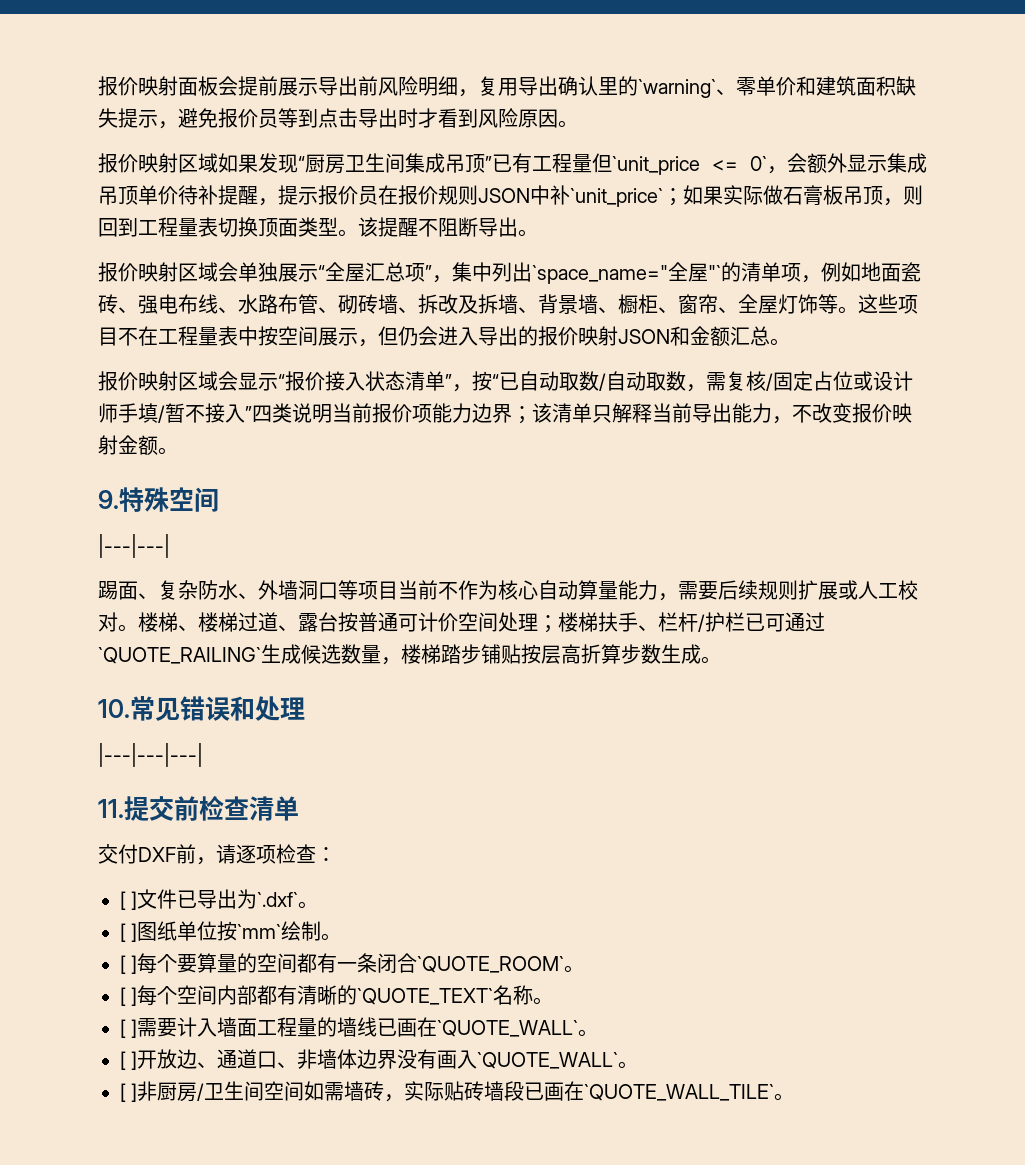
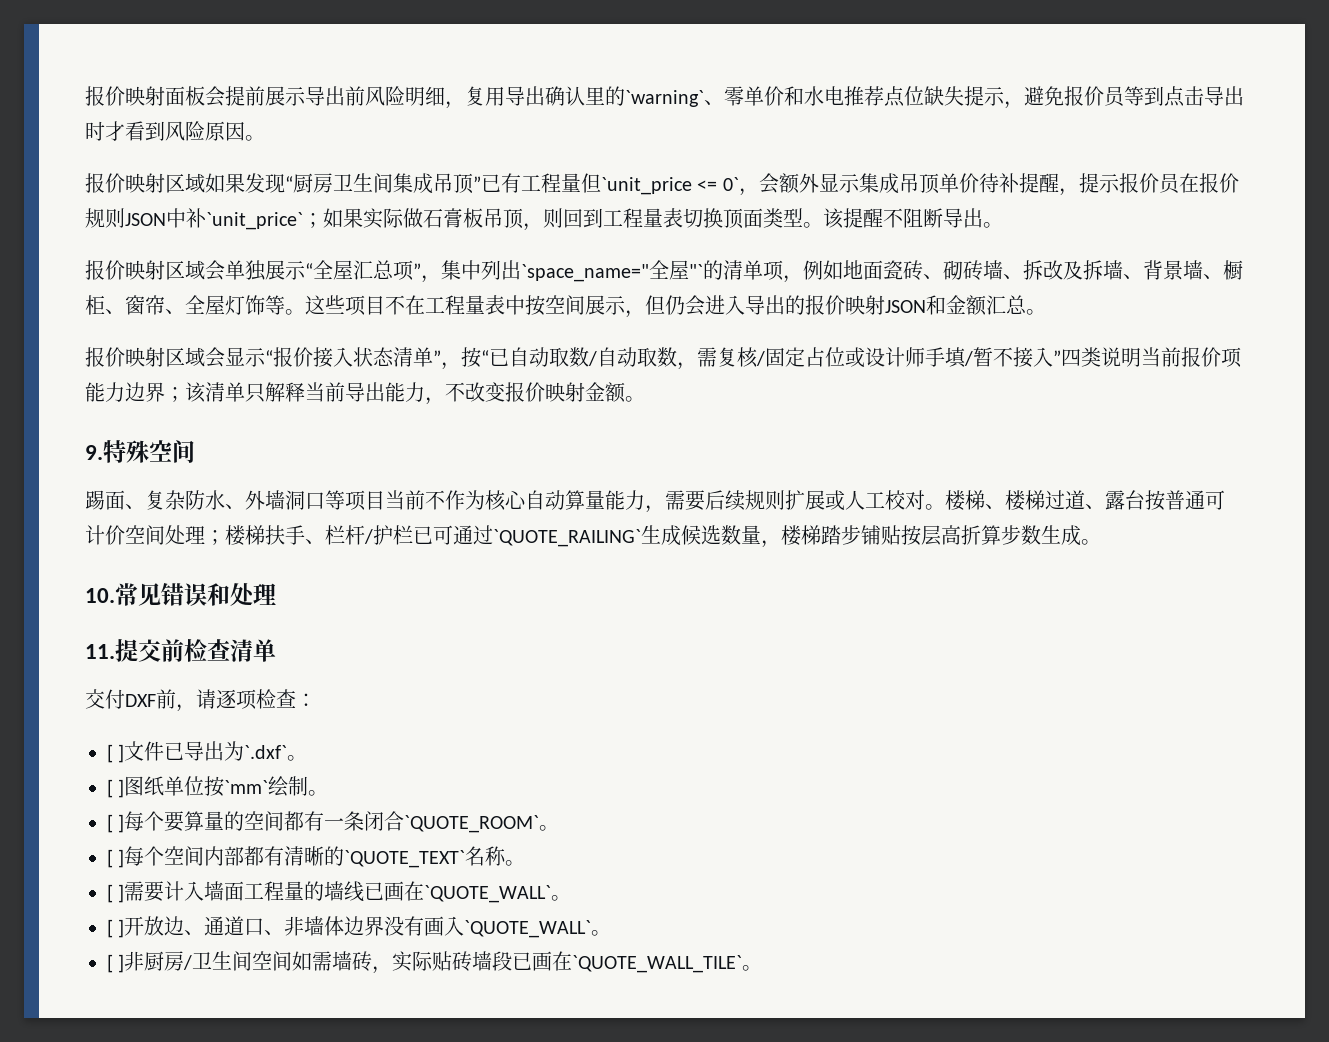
[816,76,896,96] 建筑面积 -> [804,86,924,107] 水电推荐点位
[138,294,338,314] 强电布线、水路布管、 -> (943, 276) none
[98,534,170,558] // |---|---| -> (195, 451) none
[98,743,203,767] // |---|---|---| -> (276, 594) none

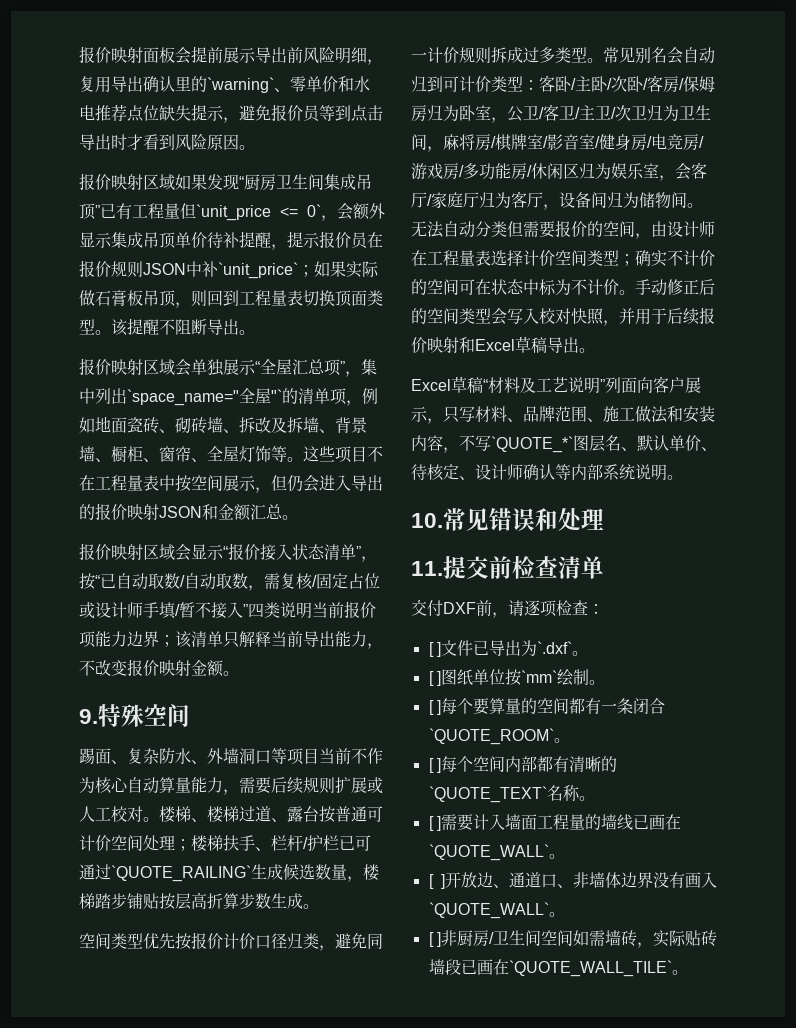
(1101, 542) none -> [79,932,383,951] [411,47,715,64] [411,75,715,93] [411,104,711,123] [411,134,704,152] [411,162,707,181] [411,191,703,210] [411,220,715,239] [411,250,715,267] [411,279,715,296] [411,307,715,326] [411,336,595,353] [411,376,701,394] [411,406,715,424] [411,435,717,453] [411,464,683,481] // 空间类型优先按报价计价口径归类，避免同一计价规则拆成过多类型。常见别名会自动归到可计价类型：客卧/主卧/次卧/客房/保姆房归为卧室，公卫/客卫/主卫/次卫归为卫生间，麻将房/棋牌室/影音室/健身房/电竞房/游戏房/多功能房/休闲区归为娱乐室，会客厅/家庭厅归为客厅，设备间归为储物间。无法自动分类但需要报价的空间，由设计师在工程量表选择计价空间类型；确实不计价的空间可在状态中标为不计价。手动修正后的空间类型会写入校对快照，并用于后续报价映射和Excel草稿导出。 // Excel草稿“材料及工艺说明”列面向客户展示，只写材料、品牌范围、施工做法和安装内容，不写`QUOTE_*`图层名、默认单价、待核定、设计师确认等内部系统说明。

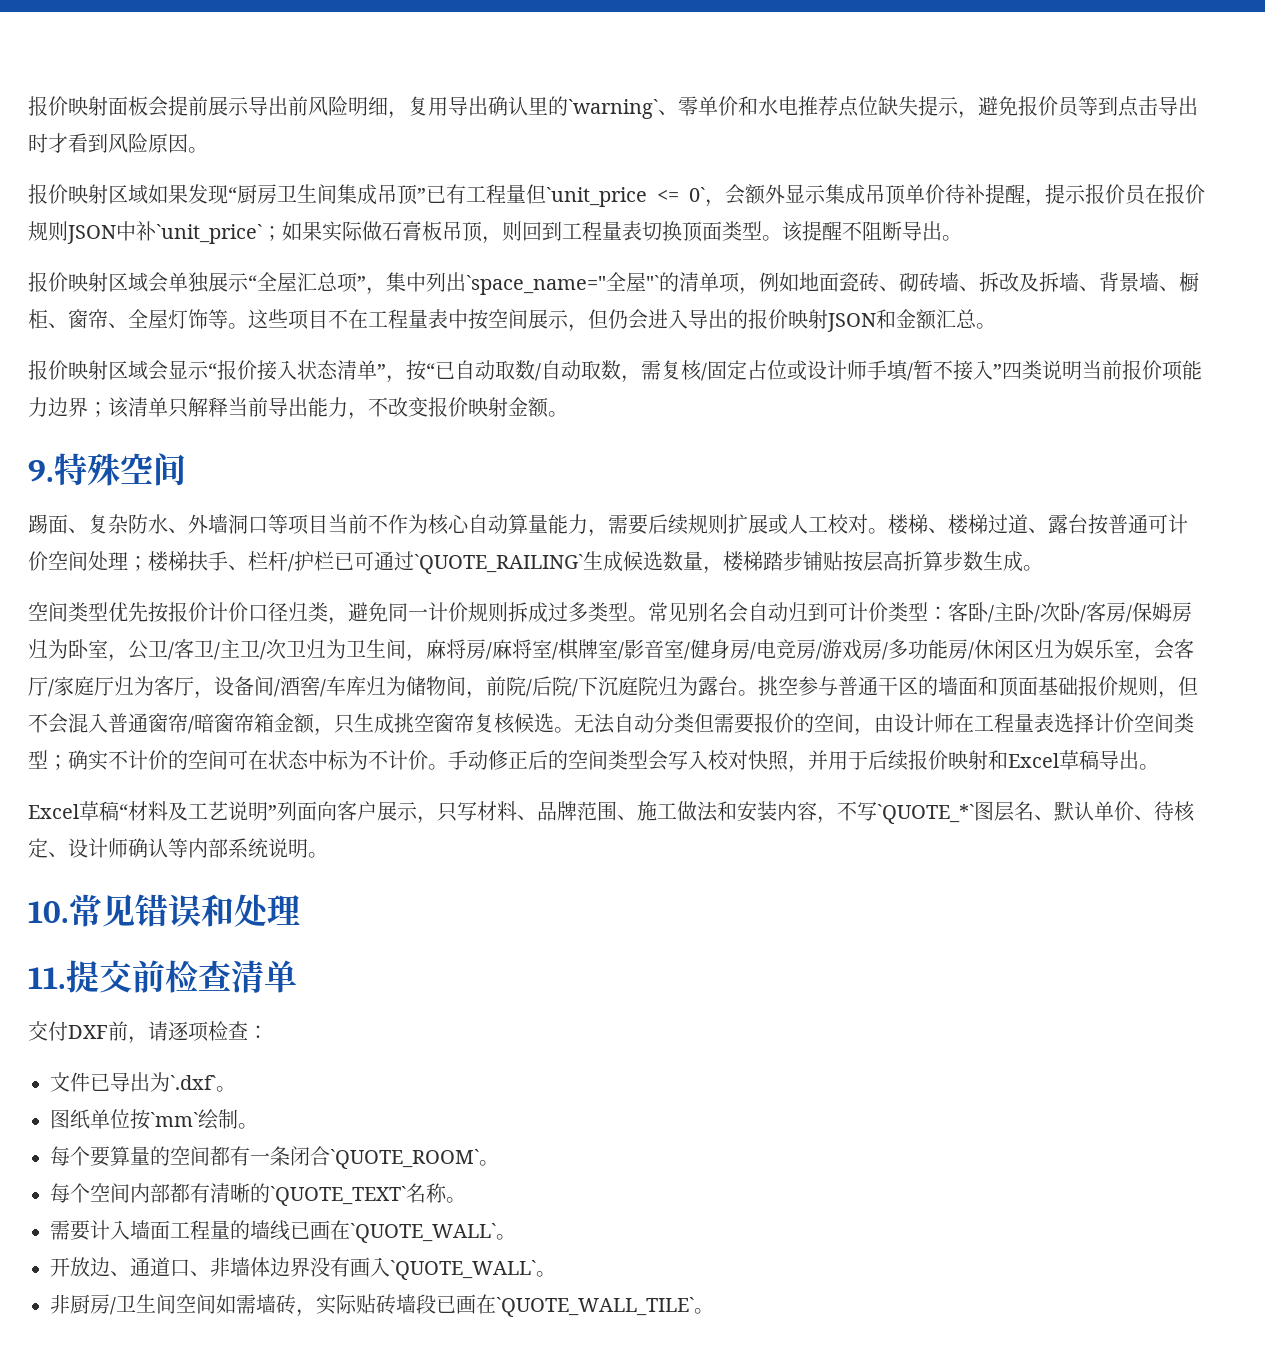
(496, 142) none -> [492,639,558,660] 麻将室/
[607,192,687,209] 归为储物间 -> [274,676,1198,699] [28,713,554,736] /酒窖/车库归为储物间，前院/后院/下沉庭院归为露台。挑空参与普通干区的墙面和顶面基础报价规则，但不会混入普通窗帘/暗窗帘箱金额，只生成挑空窗帘复核候选
[428,642,441,657] [ ] -> (268, 1032) none
[428,671,441,686] [ ] -> (236, 1089) none
[428,700,441,715] [ ] -> (258, 1126) none
[428,758,441,773] [ ] -> (499, 1163) none
[428,816,441,831] [ ] -> (466, 1200) none
[428,874,445,889] [ ] -> (516, 1237) none
[428,932,441,947] [ ] -> (556, 1274) none

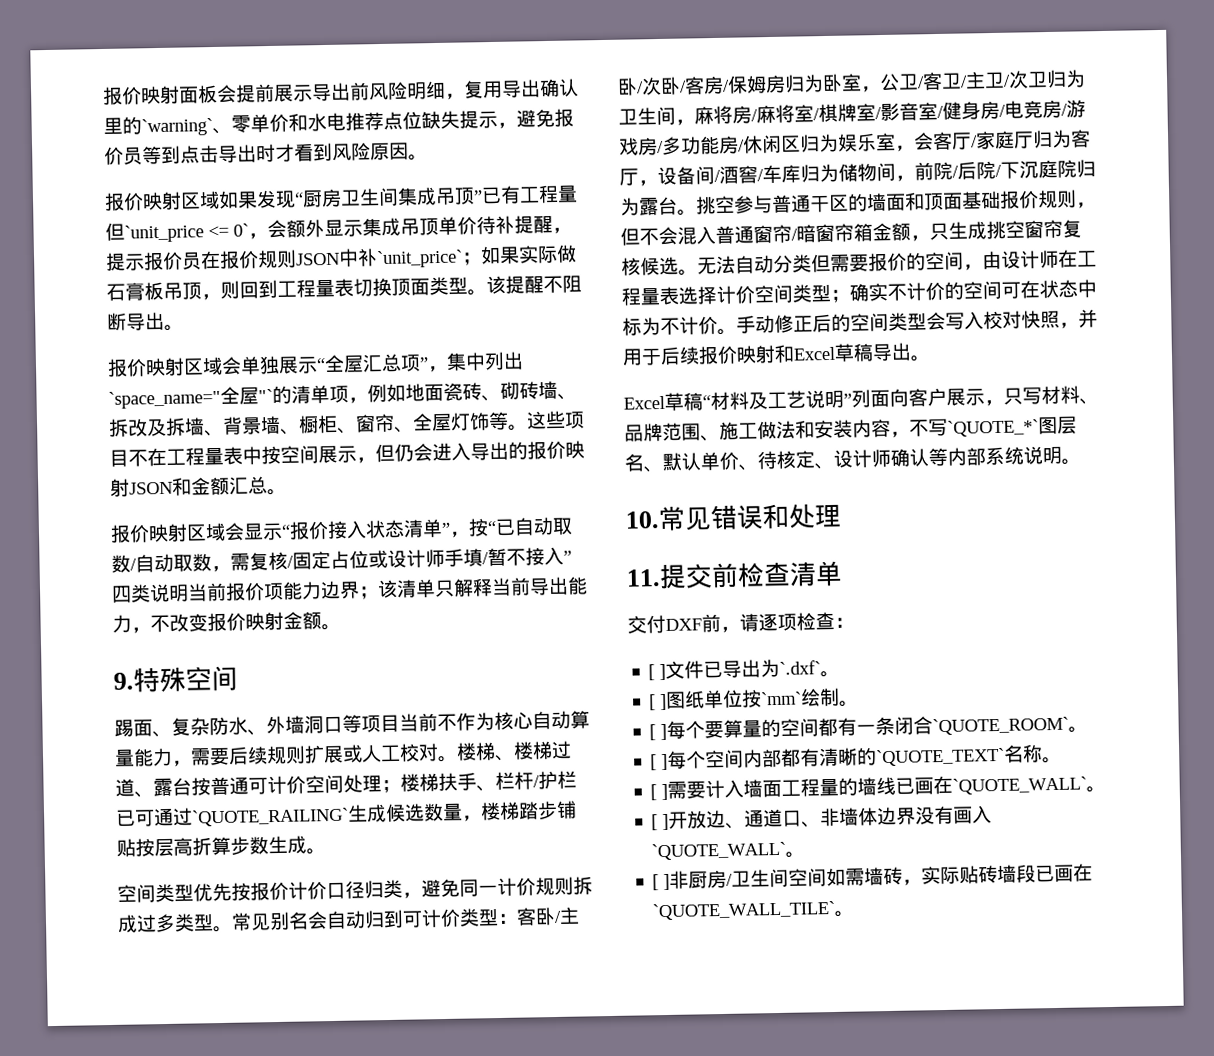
(268, 1032) none -> [648,663,667,681] [ ]
(236, 1089) none -> [648,693,668,711] [ ]
(258, 1126) none -> [649,723,668,741] [ ]
(499, 1163) none -> [650,753,669,771] [ ]
(466, 1200) none -> [650,783,669,801] [ ]
(516, 1237) none -> [651,813,670,831] [ ]
(556, 1274) none -> [652,873,671,891] [ ]

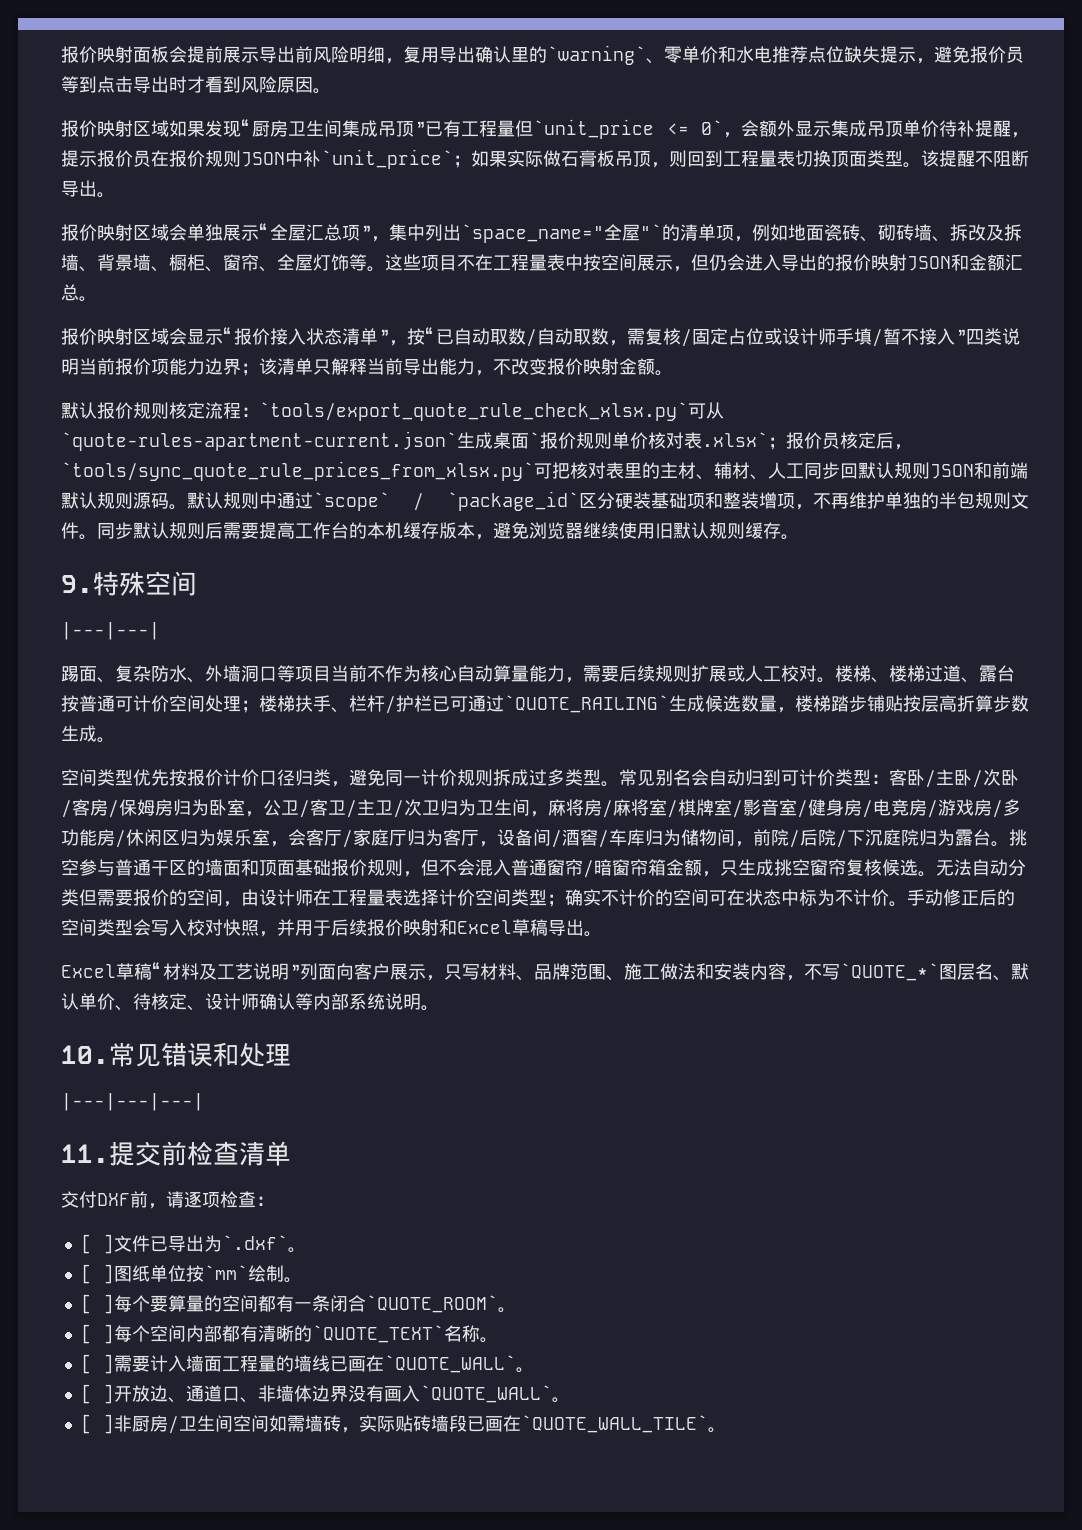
(341, 627) none -> [61,402,724,421] [61,431,912,451] [61,461,1028,481] [61,491,1029,511] [61,522,799,540] // 默认报价规则核定流程：`tools/export_quote_rule_check_xlsx.py`可从`quote-rules-apartment-current.json`生成桌面`报价规则单价核对表.xlsx`；报价员核定后，`tools/sync_quote_rule_prices_from_xlsx.py`可把核对表里的主材、辅材、人工同步回默认规则JSON和前端默认规则源码。默认规则中通过`scope` / `package_id`区分硬装基础项和整装增项，不再维护单独的半包规则文件。同步默认规则后需要提高工作台的本机缓存版本，避免浏览器继续使用旧默认规则缓存。
(238, 678) none -> [61,622,160,640] // |---|---|
(842, 516) none -> [61,1093,204,1111] // |---|---|---|

